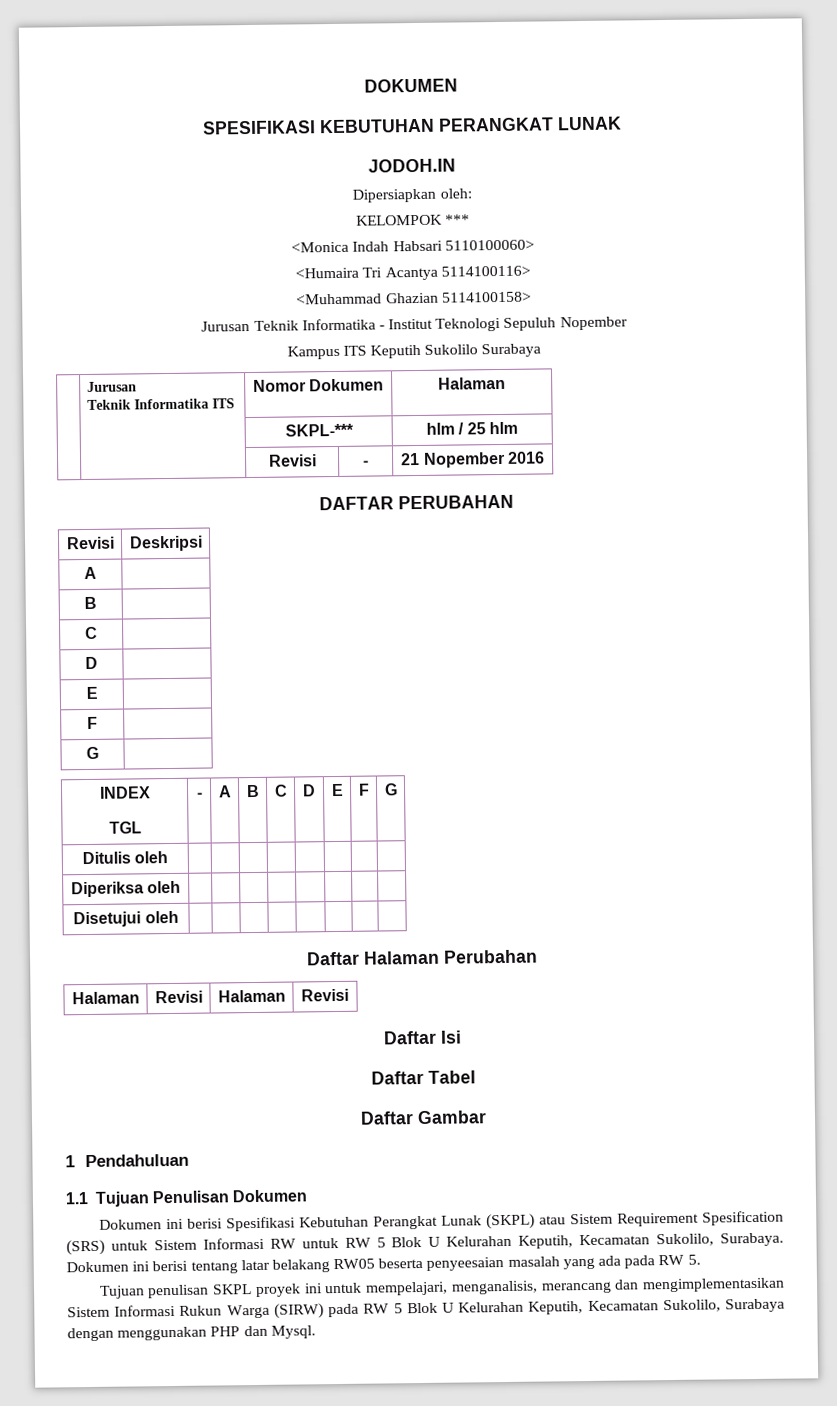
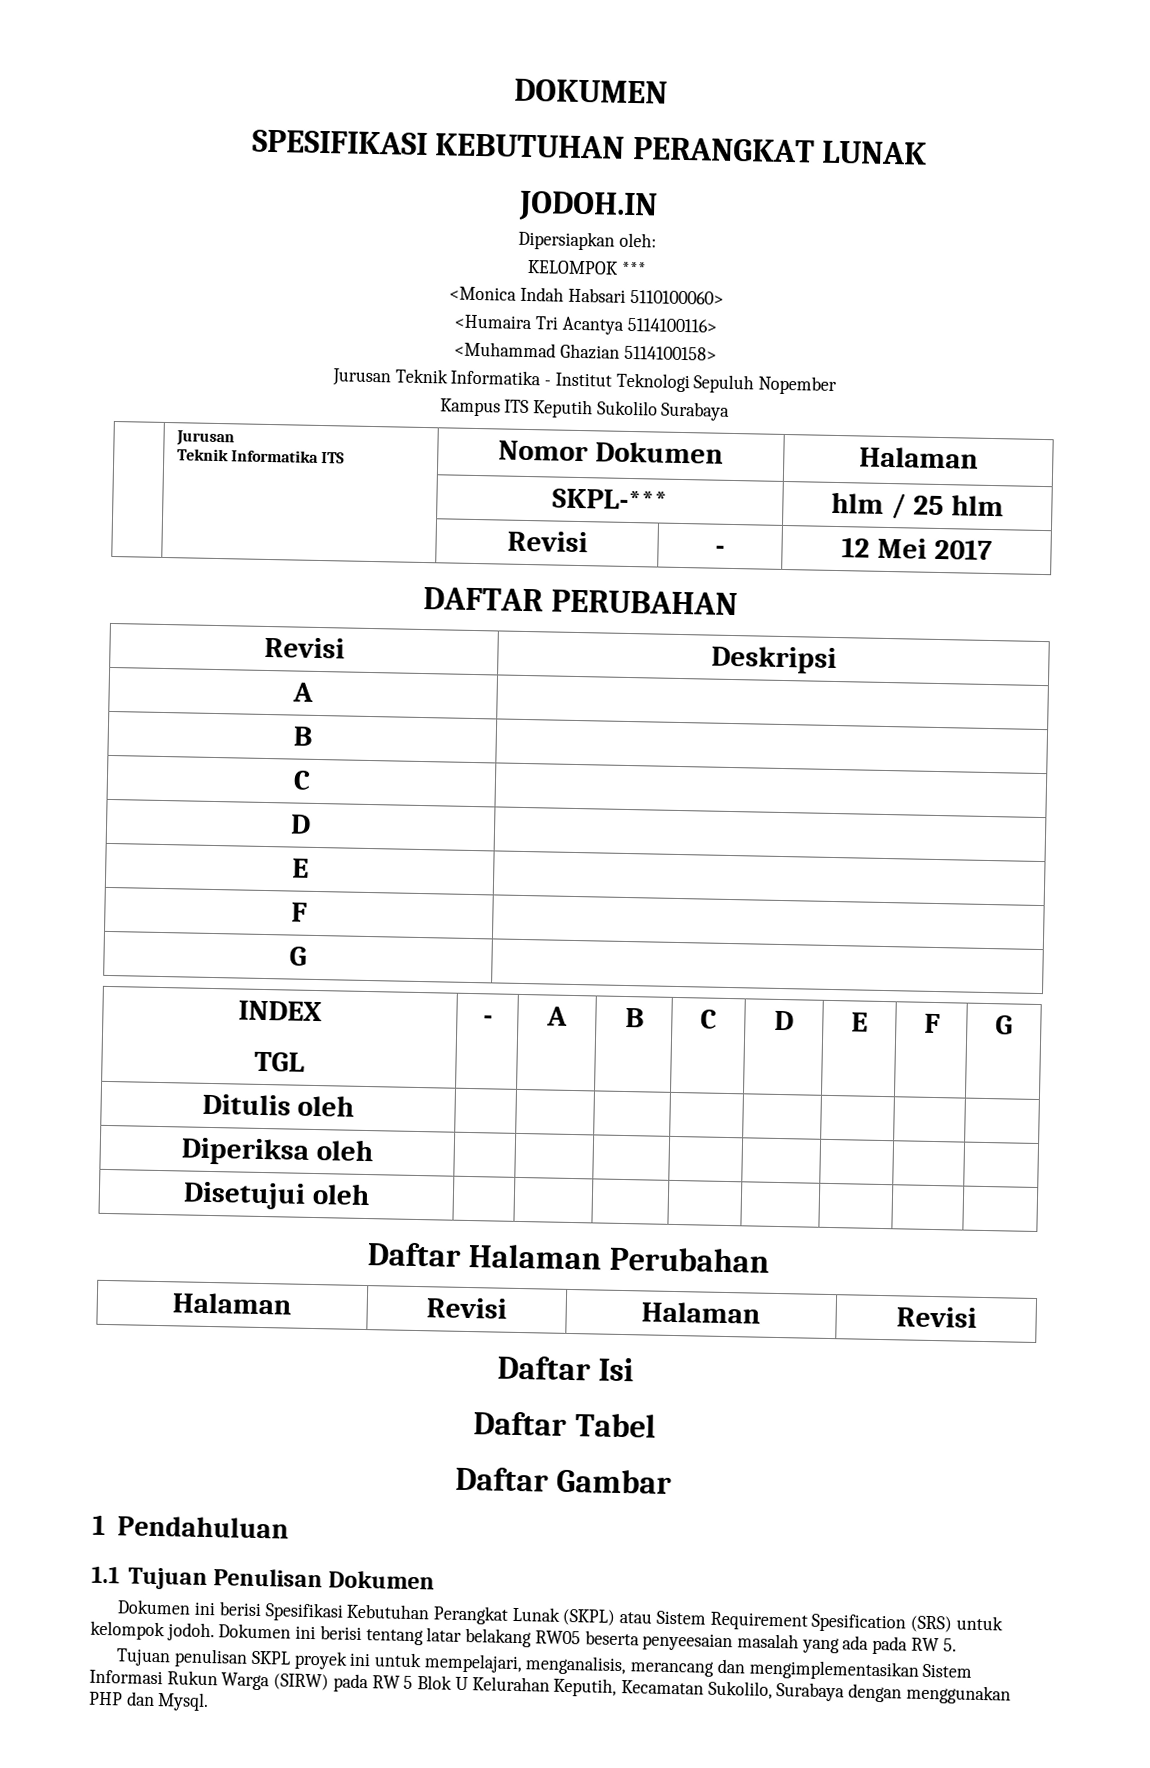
[400,451,545,468] 21 Nopember 2016 -> [841,537,993,561] 12 Mei 2017
[153,1232,785,1251] Sistem Informasi RW untuk RW 5 Blok U Kelurahan Keputih, Kecamatan Sukolilo, Surabaya. -> [90,1620,215,1642] kelompok jodoh.

